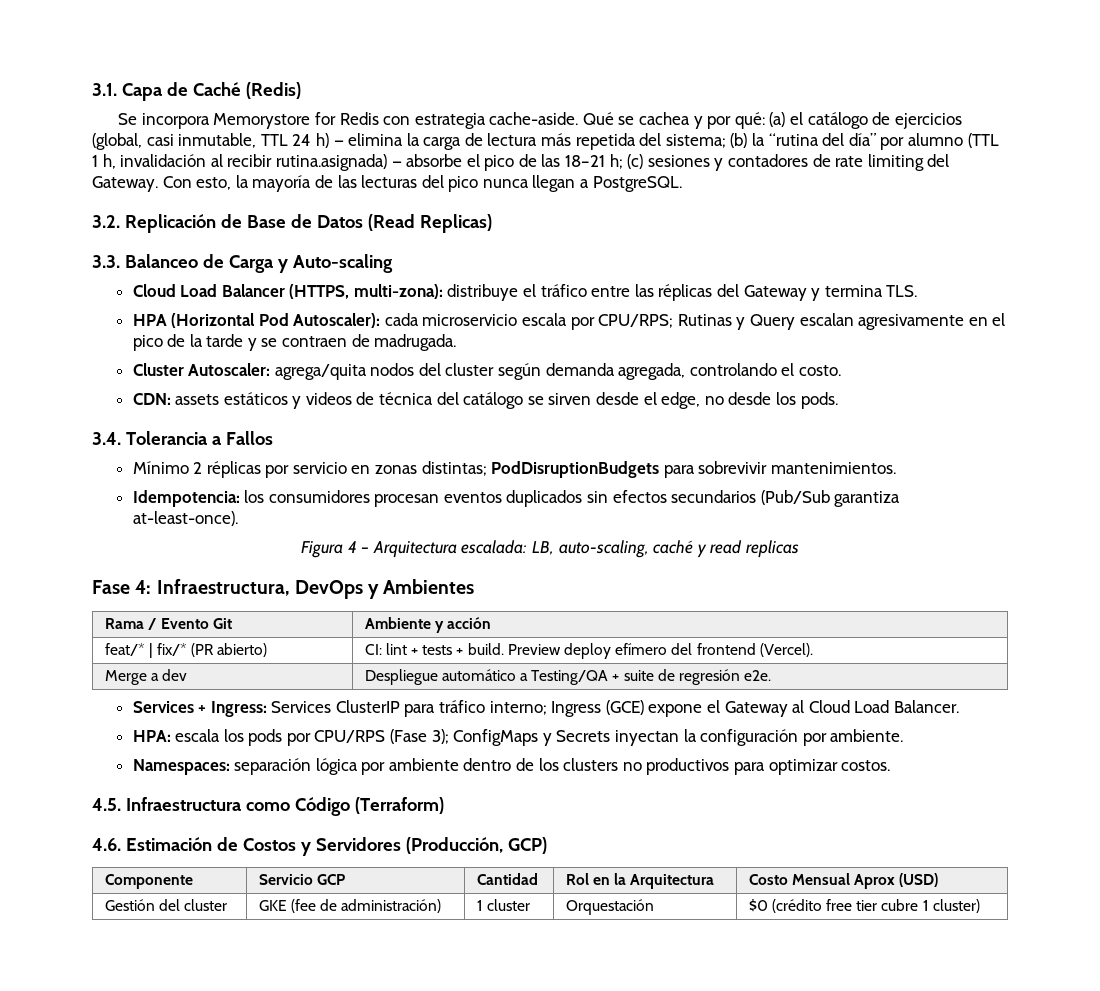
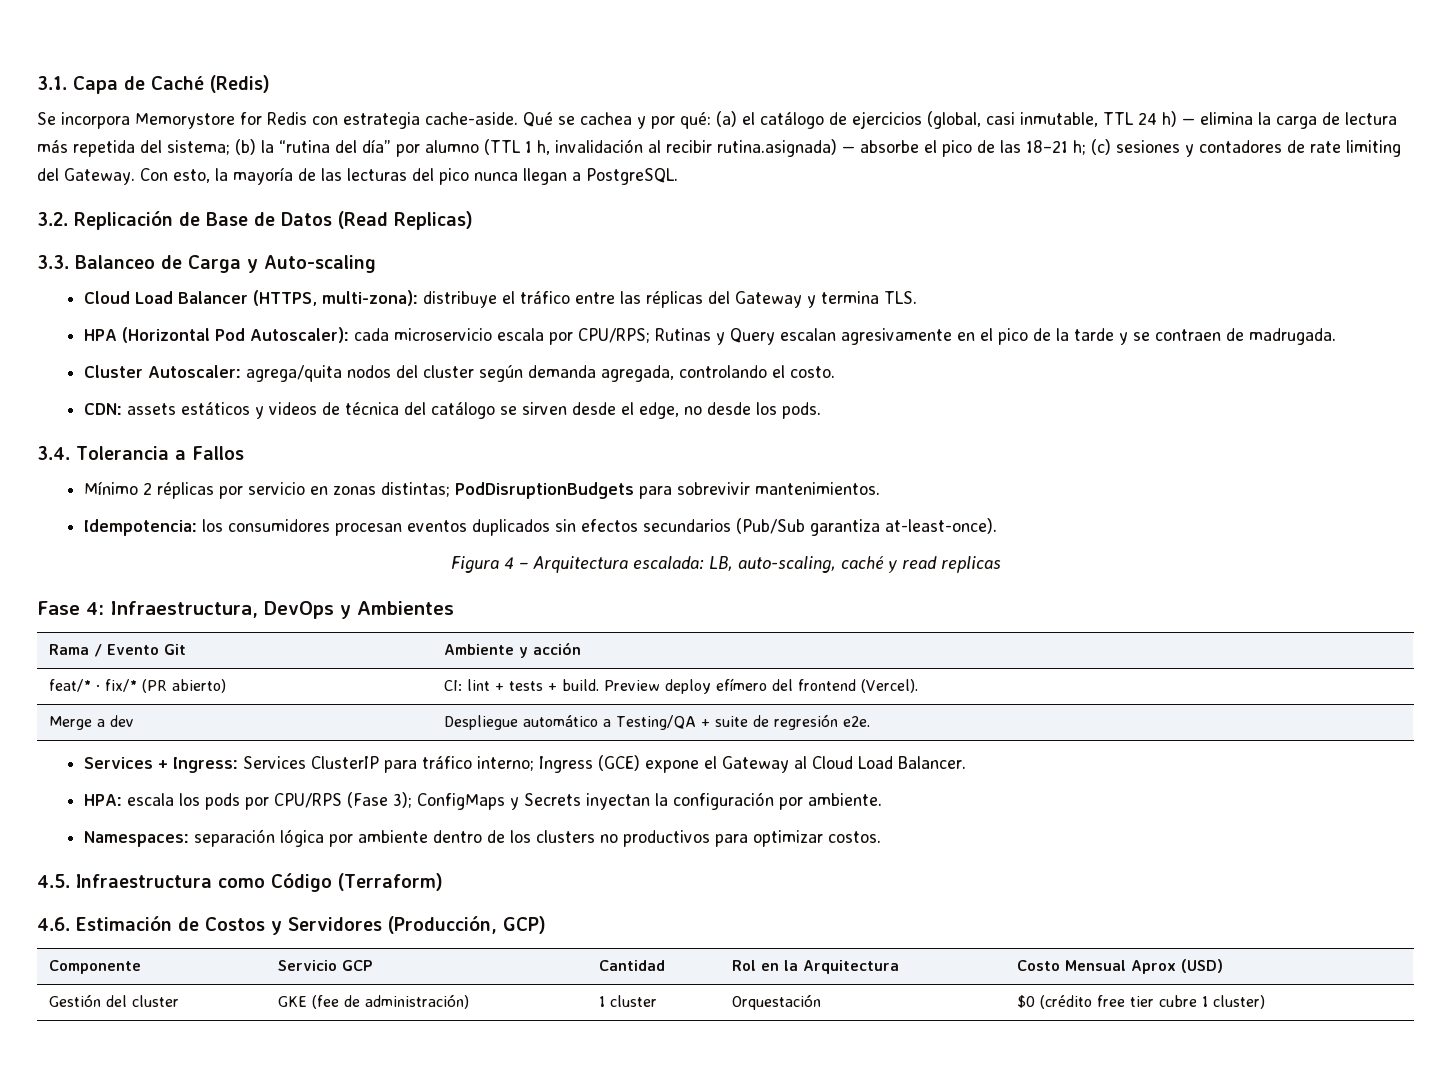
[148,643,153,658] | -> [95,685,100,691] ·

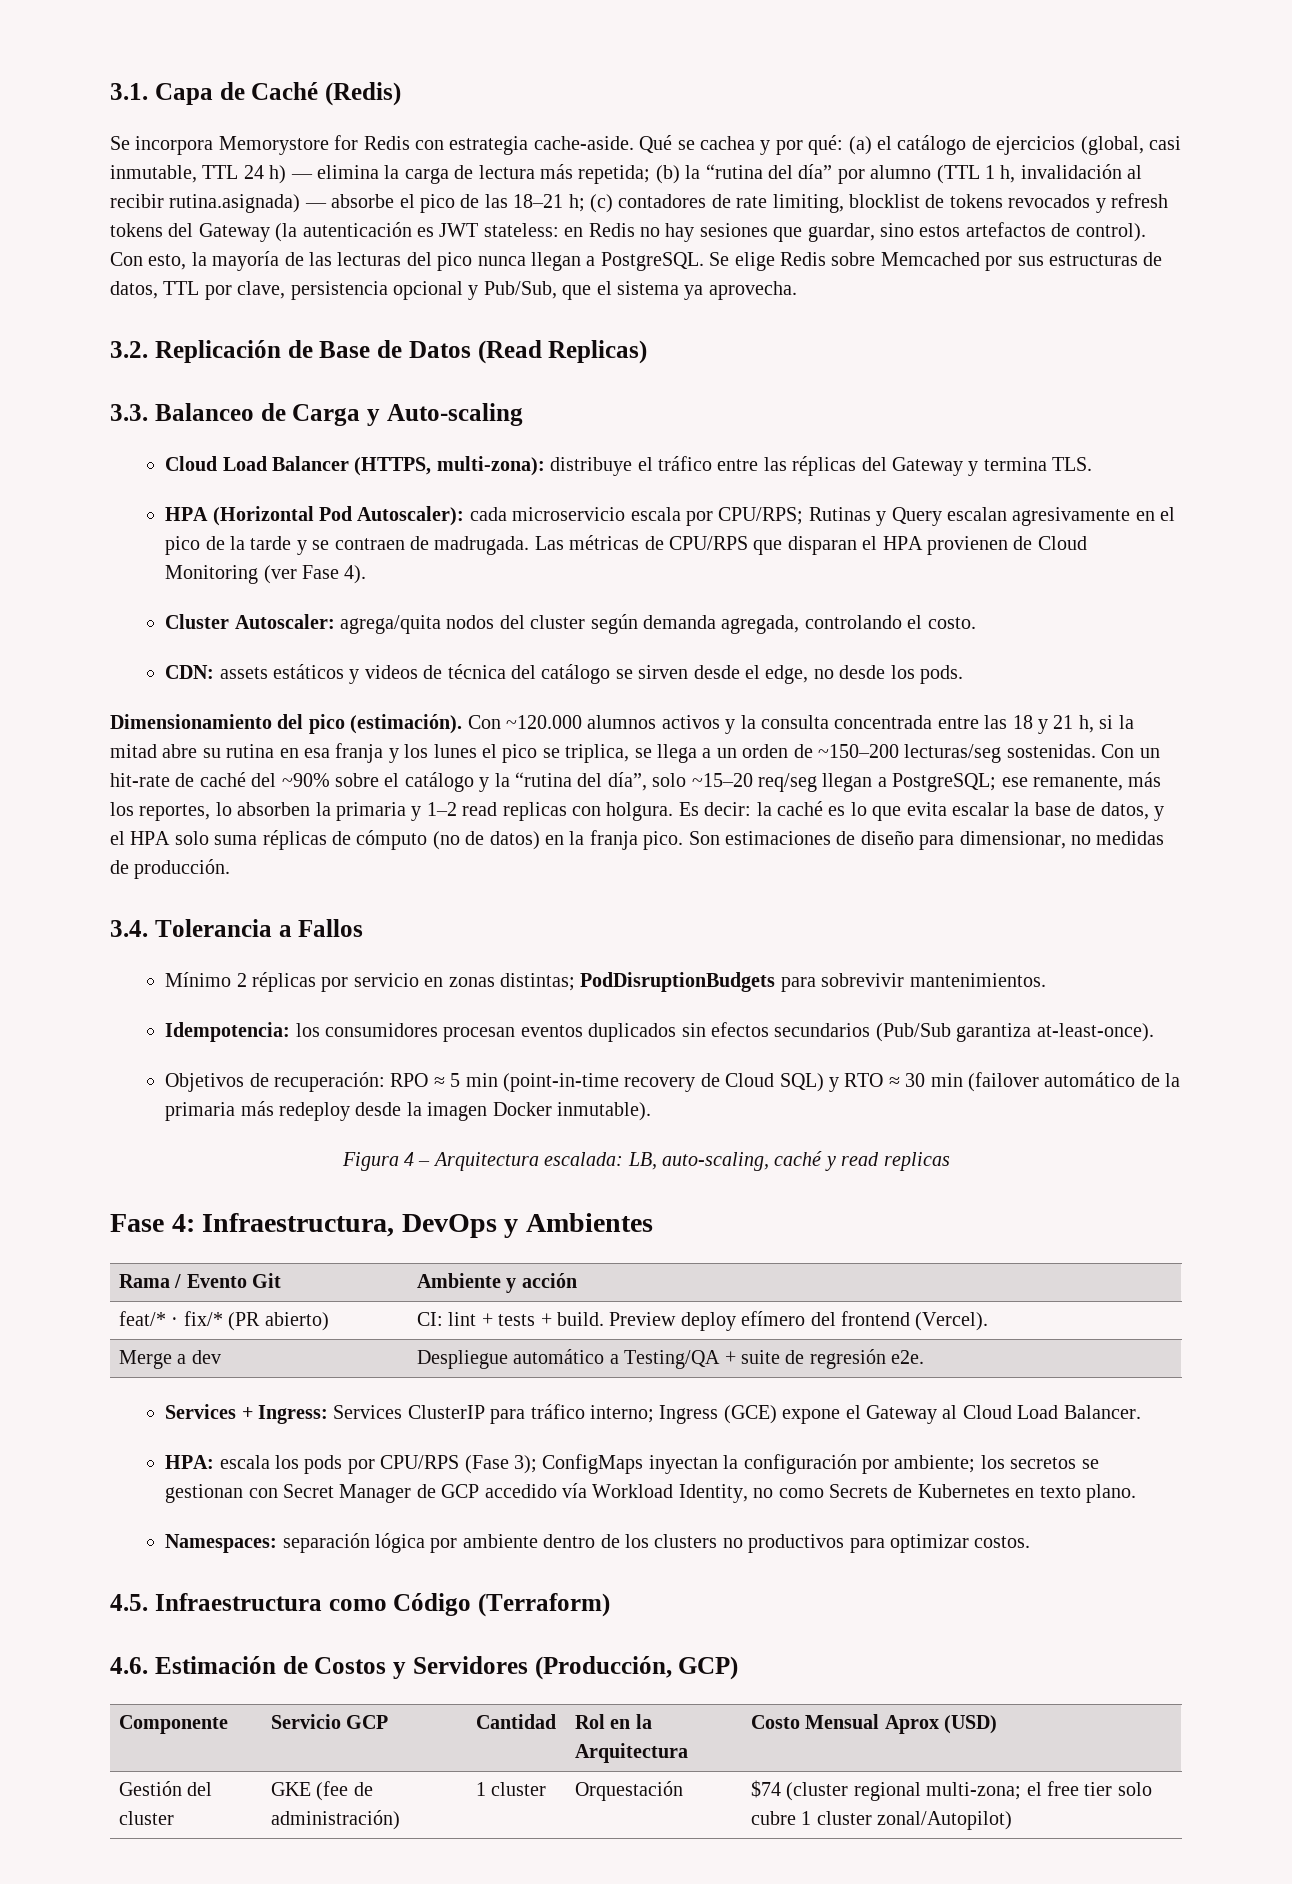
[73,140,230,157] repetida del sistema; -> [578,165,651,184] repetida;
[1116,140,1194,157] sesiones y -> (613, 203) none
[1346,140,1401,157] [37,168,135,185] limiting del Gateway. -> [772,193,1168,213] [110,222,1146,242] limiting, blocklist de tokens revocados y refresh tokens del Gateway (la autenticación es JWT stateless: en Redis no hay sesiones que guardar, sino estos artefactos de control).
(678, 176) none -> [709,252,1163,271] [110,281,797,300] Se elige Redis sobre Memcached por sus estructuras de datos, TTL por clave, persistencia opcional y Pub/Sub, que el sistema ya aprovecha.
(1336, 336) none -> [534,535,1087,555] [165,565,367,584] Las métricas de CPU/RPS que disparan el HPA provienen de Cloud Monitoring (ver Fase 4).
(821, 410) none -> [110,714,1134,734] [110,743,1160,763] [110,772,1162,792] [110,801,1164,821] [110,830,1165,850] [110,859,231,879] // Dimensionamiento del pico (estimación). Con ~120.000 alumnos activos y la consulta concentrada entre las 18 y 21 h, si la mitad abre su rutina en esa franja y los lunes el pico se triplica, se llega a un orden de ~150–200 lecturas/seg sostenidas. Con un hit-rate de caché del ~90% sobre el catálogo y la “rutina del día”, solo ~15–20 req/seg llegan a PostgreSQL; ese remanente, más los reportes, lo absorben la primaria y 1–2 read replicas con holgura. Es decir: la caché es lo que evita escalar la base de datos, y el HPA solo suma réplicas de cómputo (no de datos) en la franja pico. Son estimaciones de diseño para dimensionar, no medidas de producción.
(997, 526) none -> [165,1072,1181,1092] [165,1101,652,1121] // Objetivos de recuperación: RPO ≈ 5 min (point-in-time recovery de Cloud SQL) y RTO ≈ 30 min (failover automático de la primaria más redeploy desde la imagen Docker inmutable).
[509,793,581,810] y Secrets -> (644, 1464) none
[807,793,882,806] ambiente. -> [894,1455,1099,1473] [165,1483,1137,1503] ambiente; los secretos se gestionan con Secret Manager de GCP accedido vía Workload Identity, no como Secrets de Kubernetes en texto plano.
[1016,995,1092,1009] $0 (crédito -> [750,1780,1042,1801] $74 (cluster regional multi-zona; el
(1154, 1001) none -> [1117,1782,1152,1796] solo
[1212,995,1265,1009] cluster) -> [816,1811,1013,1830] cluster zonal/Autopilot)

